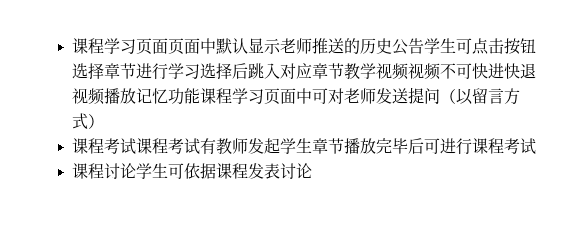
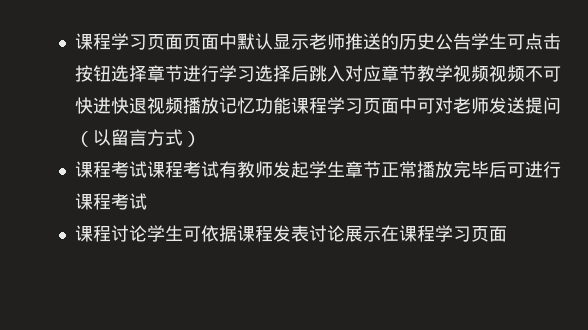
(345, 146) none -> [380,161,417,178] 正常
(313, 171) none -> [344,225,507,242] 展示在课程学习页面

